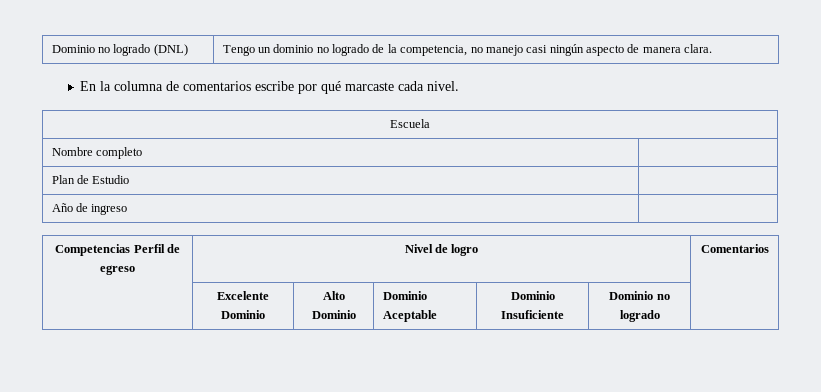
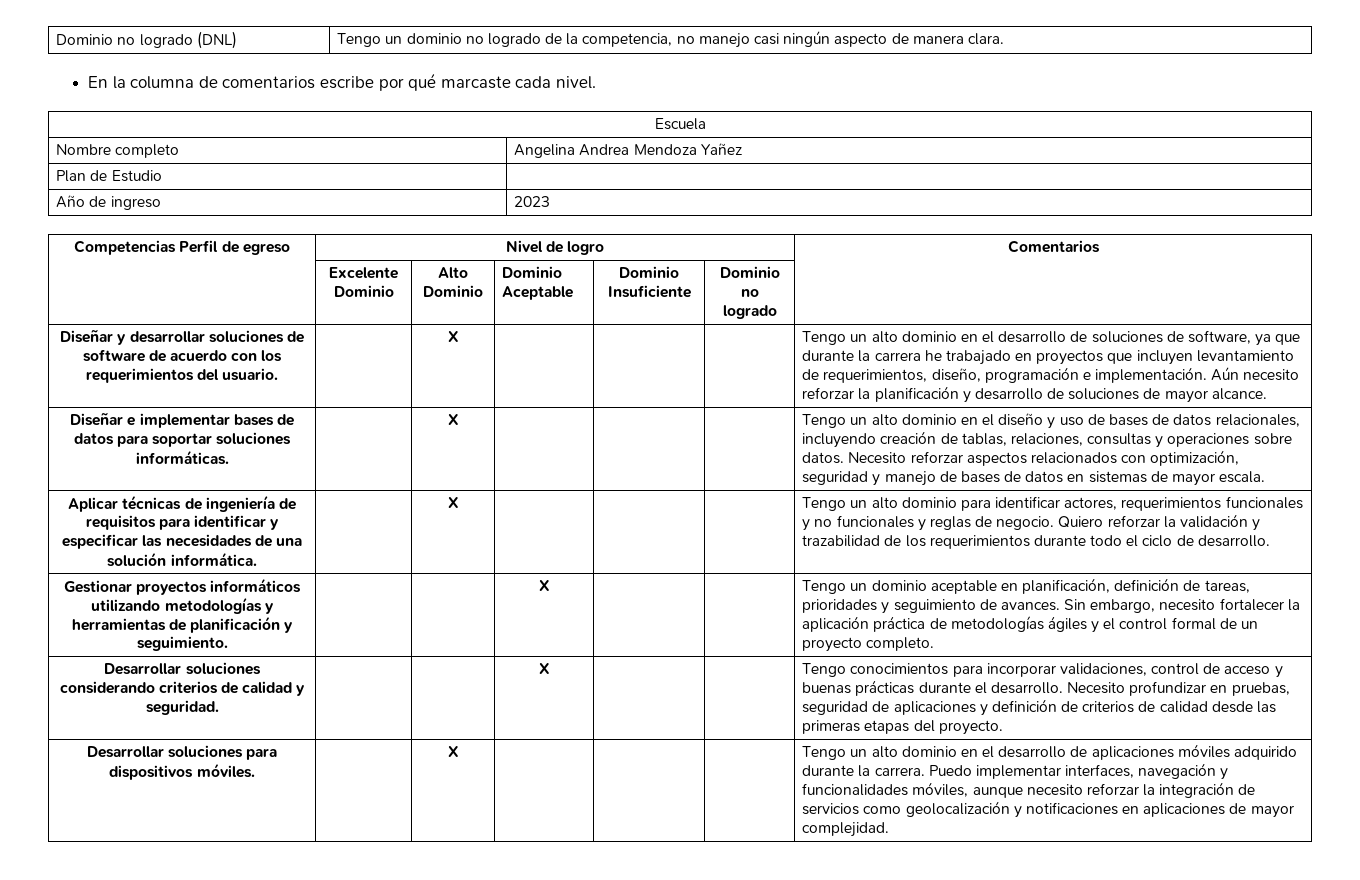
(142, 153) none -> [514,143,742,158] Angelina Andrea Mendoza Yañez
(128, 209) none -> [514,196,551,207] 2023
(660, 316) none -> [60,329,304,345] [82,349,283,362] [85,368,279,383] [447,331,459,342] [802,330,1301,346] [802,350,1294,365] [802,367,1300,383] [802,386,1267,403] [70,412,294,428] [73,432,292,447] [135,450,229,465] [447,414,459,425] [802,413,1300,429] [802,431,1292,448] [802,450,1240,466] [802,471,1266,486] [68,495,296,512] [85,515,280,530] [62,534,302,549] [107,552,257,567] [447,497,459,508] [802,496,1303,511] [802,514,1261,531] [802,535,1270,549] [63,578,302,595] [91,597,274,614] [71,616,294,633] [136,636,228,651] [538,580,550,591] [802,578,1250,594] [802,598,1300,614] [802,616,1259,633] [802,637,935,652] [104,662,261,675] [59,681,306,696] [145,700,219,715] [538,663,550,674] [802,663,1283,678] [802,680,1290,696] [802,699,1277,716] [802,720,1003,735] [86,745,278,760] [109,763,255,780] [447,746,459,757] [802,744,1298,760] [802,763,1229,780] [802,782,1256,798] [802,801,1294,818] [802,822,890,837] // Diseñar y desarrollar soluciones de software de acuerdo con los requerimientos del usuario. | | X | | | | Tengo un alto dominio en el desarrollo de soluciones de software, ya que durante la carrera he trabajado en proyectos que incluyen levantamiento de requerimientos, diseño, programación e implementación. Aún necesito reforzar la planificación y desarrollo de soluciones de mayor alcance. // Diseñar e implementar bases de datos para soportar soluciones informáticas. | | X | | | | Tengo un alto dominio en el diseño y uso de bases de datos relacionales, incluyendo creación de tablas, relaciones, consultas y operaciones sobre datos. Necesito reforzar aspectos relacionados con optimización, seguridad y manejo de bases de datos en sistemas de mayor escala. // Aplicar técnicas de ingeniería de requisitos para identificar y especificar las necesidades de una solución informática. | | X | | | | Tengo un alto dominio para identificar actores, requerimientos funcionales y no funcionales y reglas de negocio. Quiero reforzar la validación y trazabilidad de los requerimientos durante todo el ciclo de desarrollo. // Gestionar proyectos informáticos utilizando metodologías y herramientas de planificación y seguimiento. | | | X | | | Tengo un dominio aceptable en planificación, definición de tareas, prioridades y seguimiento de avances. Sin embargo, necesito fortalecer la aplicación práctica de metodologías ágiles y el control formal de un proyecto completo. // Desarrollar soluciones considerando criterios de calidad y seguridad. | | | X | | | Tengo conocimientos para incorporar validaciones, control de acceso y buenas prácticas durante el desarrollo. Necesito profundizar en pruebas, seguridad de aplicaciones y definición de criterios de calidad desde las primeras etapas del proyecto. // Desarrollar soluciones para dispositivos móviles. | | X | | | | Tengo un alto dominio en el desarrollo de aplicaciones móviles adquirido durante la carrera. Puedo implementar interfaces, navegación y funcionalidades móviles, aunque necesito reforzar la integración de servicios como geolocalización y notificaciones en aplicaciones de mayor complejidad.

